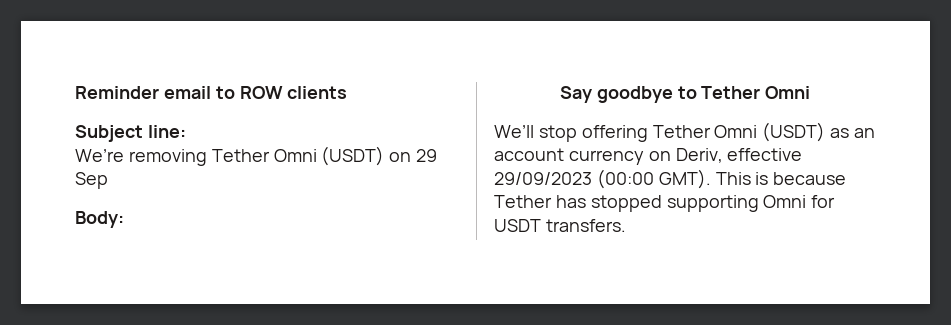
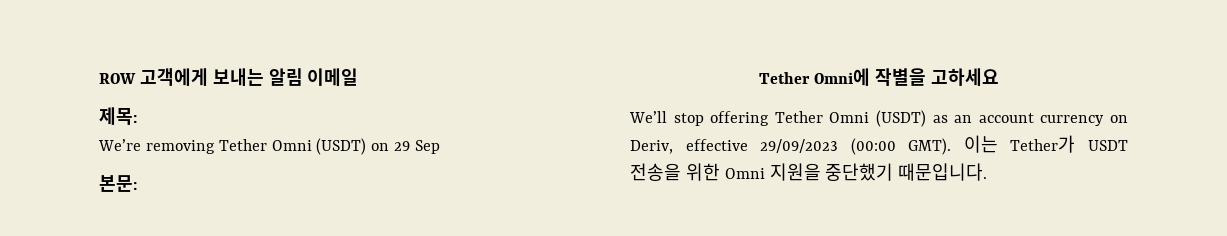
[75,86,348,99] [75,125,186,142] Reminder email to ROW clients // Subject line: -> [99,68,359,86] [99,107,137,125] ROW 고객에게 보내는 알림 이메일 // 제목:
[75,211,124,228] [559,86,811,103] Body: // Say goodbye to Tether Omni -> [99,175,137,192] [759,68,999,86] 본문: // Tether Omni에 작별을 고하세요
[715,172,847,185] [494,195,836,212] [494,219,626,232] This is because Tether has stopped supporting Omni for USDT transfers. -> [963,135,1128,153] [630,163,988,181] 이는 Tether가 USDT 전송을 위한 Omni 지원을 중단했기 때문입니다.

